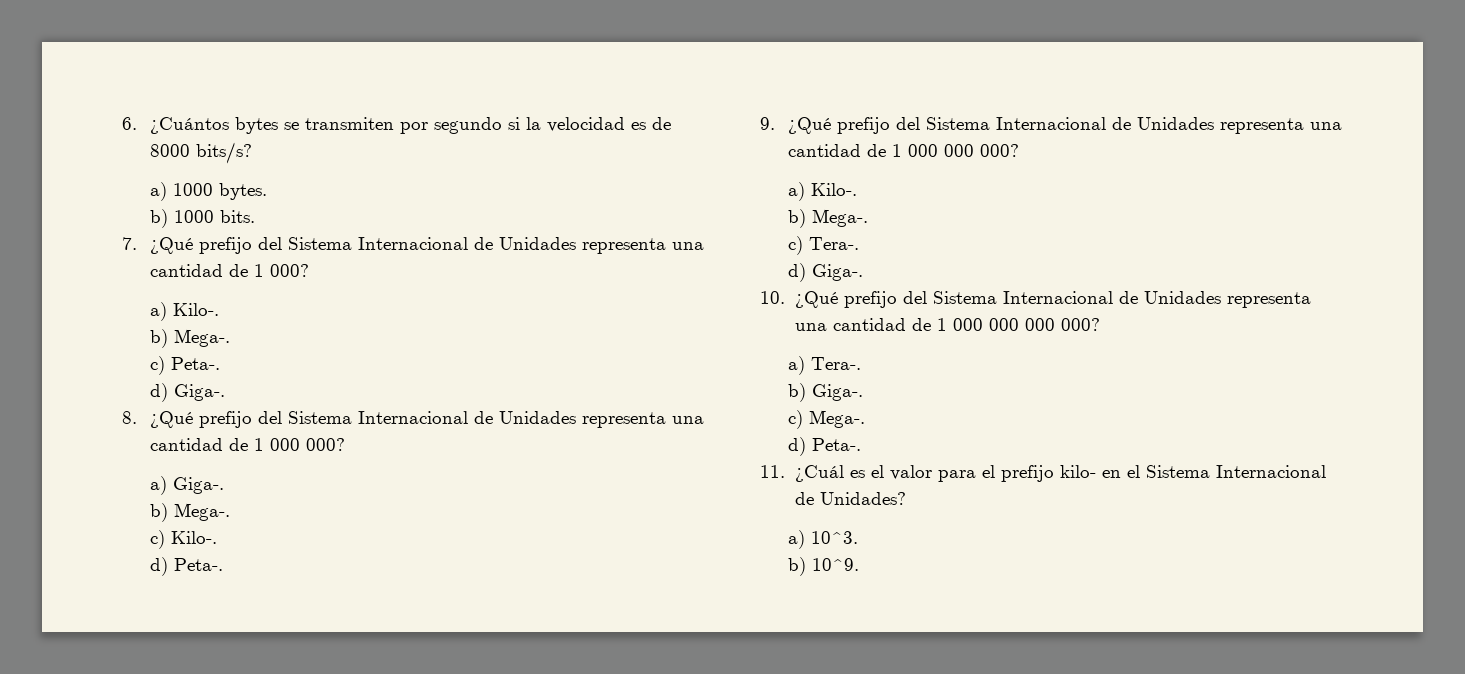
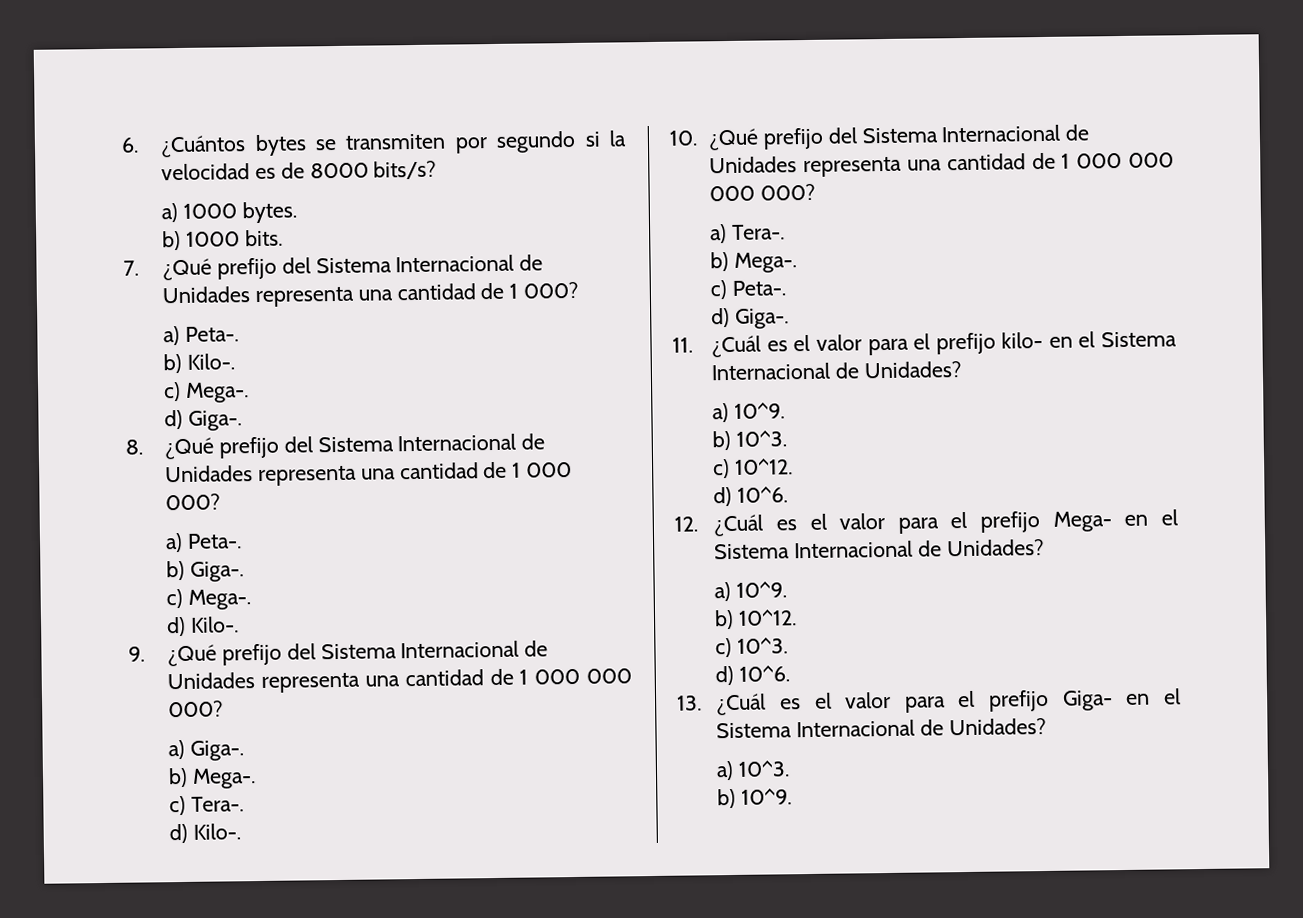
[173,303,220,316] [150,329,231,348] [150,356,221,375] Kilo-. // b) Mega-. // c) Peta-. -> [185,326,240,342] [163,353,236,374] [163,381,250,403] Peta-. // b) Kilo-. // c) Mega-.
[173,477,225,494] [150,503,231,522] [150,530,218,549] [150,557,224,576] Giga-. // b) Mega-. // c) Kilo-. // d) Peta-. -> [187,533,243,549] [166,560,245,582] [166,588,252,610] [166,616,240,637] Peta-. // b) Giga-. // c) Mega-. // d) Kilo-.
[811,183,858,196] Kilo-. -> [190,740,245,761] Giga-.
[812,264,864,281] Giga-. -> [193,823,242,840] Kilo-.
[812,384,864,401] [788,410,866,429] [788,437,862,456] Giga-. // c) Mega-. // d) Peta-. -> [734,252,798,273] [710,280,787,300] [711,307,790,329] Mega-. // c) Peta-. // d) Giga-.
(906, 498) none -> [712,402,786,423] [712,430,788,451] [713,458,794,479] [713,486,789,507] [674,509,1178,537] [714,539,1044,560] [714,581,788,602] [714,609,798,630] [715,637,789,658] [715,665,791,686] [677,688,1181,716] [716,718,1046,739] // a) 10^9. // b) 10^3. // c) 10^12. // d) 10^6. // 12. ¿Cuál es el valor para el prefijo Mega- en el Sistema Internacional de Unidades? // a) 10^9. // b) 10^12. // c) 10^3. // d) 10^6. // 13. ¿Cuál es el valor para el prefijo Giga- en el Sistema Internacional de Unidades?

